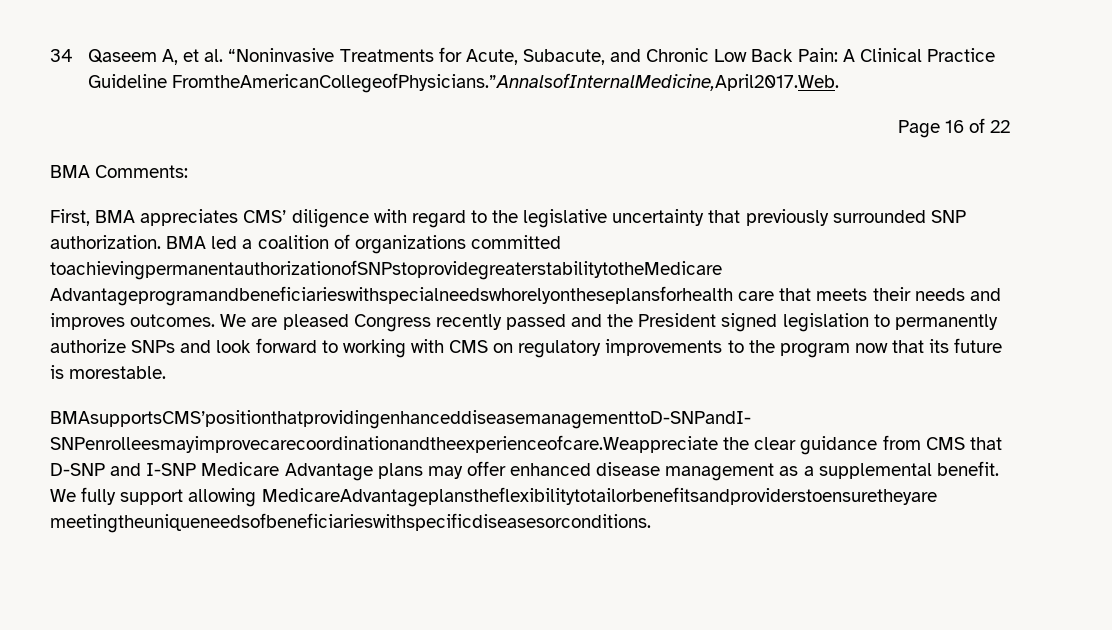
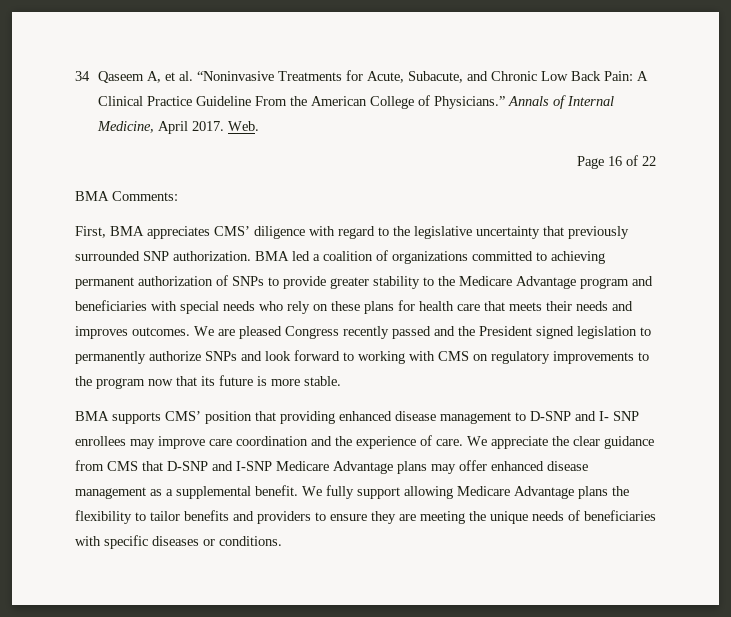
[171,73,839,93] FromtheAmericanCollegeofPhysicians.”AnnalsofInternalMedicine,April2017.Web. -> [254,95,614,109] [96,121,259,134] From the American College of Physicians.” Annals of Internal Medicine, April 2017. Web.
[50,260,722,280] [50,286,733,306] toachievingpermanentauthorizationofSNPstoprovidegreaterstabilitytotheMedicare Advantageprogramandbeneficiarieswithspecialneedswhorelyontheseplansforhealth -> [536,251,605,264] [75,275,653,289] [75,300,454,314] to achieving permanent authorization of SNPs to provide greater stability to the Medicare Advantage program and beneficiaries with special needs who rely on these plans for health
[69,366,167,379] [50,410,751,429] [50,435,718,453] morestable. // BMAsupportsCMS’positionthatprovidingenhanceddiseasemanagementtoD-SNPandI- SNPenrolleesmayimprovecarecoordinationandtheexperienceofcare.Weappreciate -> [271,376,341,386] [75,411,639,424] [75,435,548,449] more stable. // BMA supports CMS’ position that providing enhanced disease management to D-SNP and I- SNP enrollees may improve care coordination and the experience of care. We appreciate
[261,487,937,507] [50,513,651,533] MedicareAdvantageplanstheflexibilitytotailorbenefitsandproviderstoensuretheyare meetingtheuniqueneedsofbeneficiarieswithspecificdiseasesorconditions. -> [457,486,629,499] [75,510,656,524] [75,535,282,549] Medicare Advantage plans the flexibility to tailor benefits and providers to ensure they are meeting the unique needs of beneficiaries with specific diseases or conditions.

